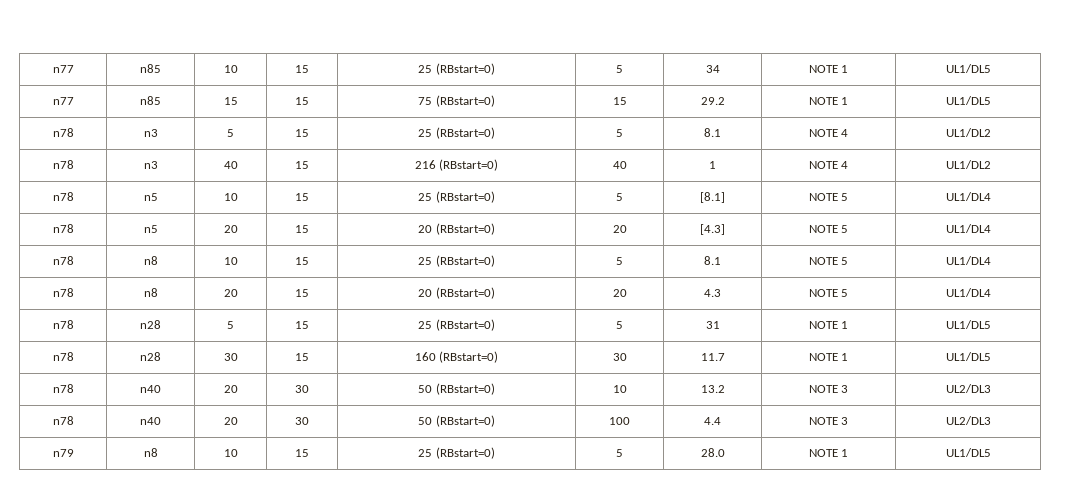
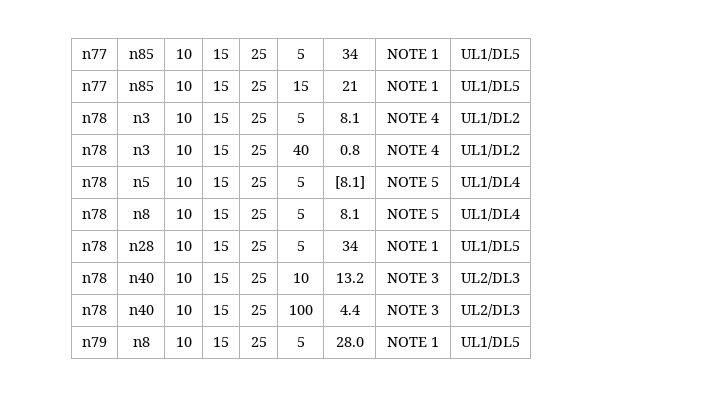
[52,65,74,73] [140,64,161,73] [223,65,238,73] [295,65,309,73] [418,63,495,75] n77 | n85 | 10 | 15 | 25 (RBstart=0) -> [82,49,107,59] [128,49,154,59] [175,49,192,59] [213,49,229,59] [250,49,267,59] n77 | n85 | 10 | 15 | 25
[223,97,238,105] [295,97,309,105] [418,95,495,107] [612,97,627,105] [700,97,725,105] 15 | 15 | 75 (RBstart=0) | 15 | 29.2 -> [175,81,192,91] [213,81,229,91] [250,81,267,91] [292,81,309,91] [341,81,358,91] 10 | 15 | 25 | 15 | 21
[227,129,234,137] [295,129,309,137] [418,127,495,139] 5 | 15 | 25 (RBstart=0) -> [175,113,192,123] [213,113,229,123] [250,113,267,123] 10 | 15 | 25
[223,161,238,169] [295,161,309,169] [414,159,499,171] [612,161,627,169] [709,161,716,169] 40 | 15 | 216 (RBstart=0) | 40 | 1 -> [175,145,192,155] [213,145,229,155] [250,145,267,155] [292,145,309,155] [339,145,360,155] 10 | 15 | 25 | 40 | 0.8
[435,191,495,203] (RBstart=0) -> (267, 182) none
[52,224,74,233] [143,225,158,233] [223,225,238,233] [295,225,309,233] [418,223,495,235] [612,225,627,233] [700,224,725,235] [808,225,849,233] [945,224,991,233] // n78 | n5 | 20 | 15 | 20 (RBstart=0) | 20 | [4.3] | NOTE 5 | UL1/DL4 -> (520, 182) none
[435,255,495,267] (RBstart=0) -> (267, 214) none
[52,288,74,297] [143,288,158,297] [223,289,238,297] [295,289,309,297] [418,287,495,299] [612,289,627,297] [704,289,721,297] [808,289,849,297] [945,288,991,297] [52,320,74,329] [140,320,161,329] [227,321,234,329] [295,321,309,329] [418,319,495,331] [616,321,623,329] [705,321,720,329] [808,321,849,329] [945,320,991,329] [52,352,74,361] [140,352,161,361] [223,353,238,361] [295,353,309,361] [414,351,499,363] [612,353,627,361] [700,353,725,361] // n78 | n8 | 20 | 15 | 20 (RBstart=0) | 20 | 4.3 | NOTE 5 | UL1/DL4 // n78 | n28 | 5 | 15 | 25 (RBstart=0) | 5 | 31 | NOTE 1 | UL1/DL5 // n78 | n28 | 30 | 15 | 160 (RBstart=0) | 30 | 11.7 -> [82,241,107,251] [128,241,154,251] [175,241,192,251] [213,241,229,251] [250,241,267,251] [296,241,305,251] [341,241,358,251] // n78 | n28 | 10 | 15 | 25 | 5 | 34
[223,385,238,393] [295,385,309,393] [418,383,495,395] 20 | 30 | 50 (RBstart=0) -> [175,273,192,283] [213,273,229,283] [250,273,267,283] 10 | 15 | 25
[223,417,238,425] [295,417,309,425] [418,415,495,427] 20 | 30 | 50 (RBstart=0) -> [175,305,192,315] [213,305,229,315] [250,305,267,315] 10 | 15 | 25
[435,447,495,459] (RBstart=0) -> (267, 342) none

